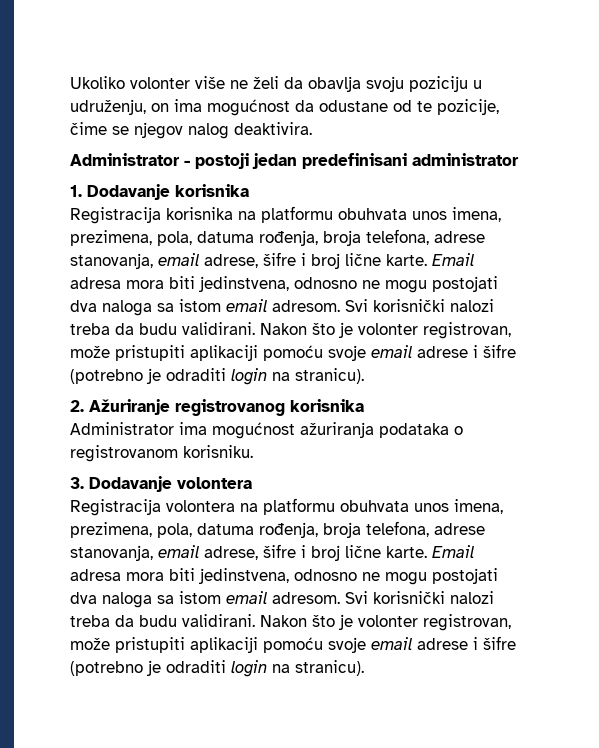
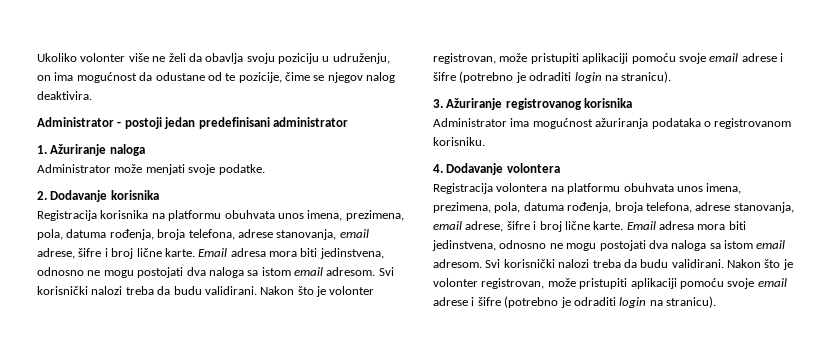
(82, 191) none -> [50,144,145,156] [37,164,265,175] [37,191,47,200] Ažuriranje naloga // Administrator može menjati svoje podatke. // 2.
[70,400,84,412] 2. -> [433,99,443,108] 3.
[70,477,84,489] 3. -> [433,164,443,173] 4.

